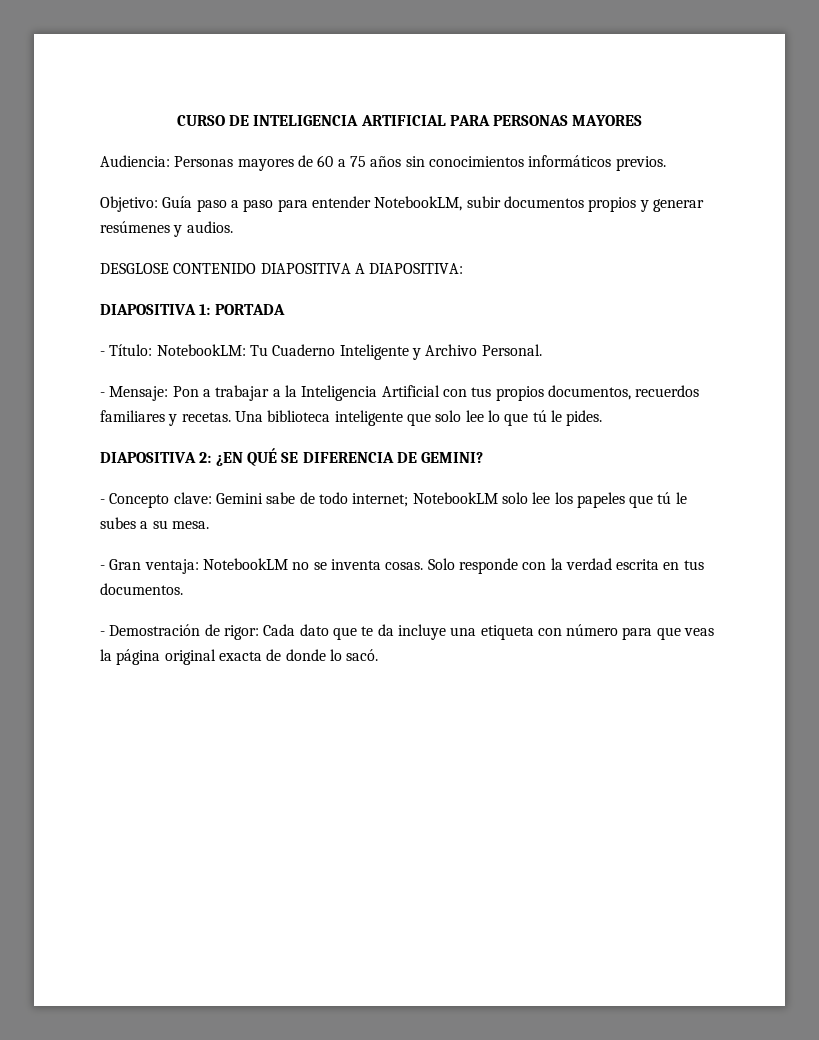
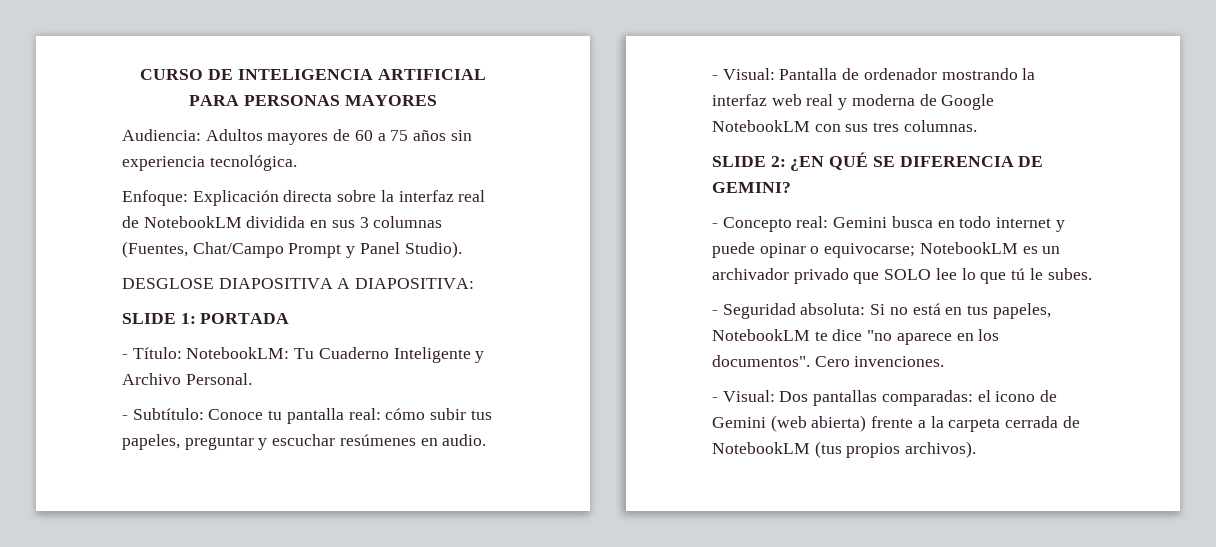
[174,156,234,167] Personas -> [205,129,263,141] Adultos
[428,155,666,171] [100,196,704,212] [100,221,233,237] conocimientos informáticos previos. // Objetivo: Guía paso a paso para entender NotebookLM, subir documentos propios y generar resúmenes y audios. -> [122,155,297,171] [122,190,486,206] [122,216,443,228] [122,241,462,258] experiencia tecnológica. // Enfoque: Explicación directa sobre la interfaz real de NotebookLM dividida en sus 3 columnas (Fuentes, Chat/Campo Prompt y Panel Studio).
[173,263,257,274] CONTENIDO -> (214, 283) none
[100,304,196,315] DIAPOSITIVA -> [122,313,176,324] SLIDE
[109,385,700,401] [100,410,603,426] [100,452,196,463] Mensaje: Pon a trabajar a la Inteligencia Artificial con tus propios documentos, recuerdos familiares y recetas. Una biblioteca inteligente que solo lee lo que tú le pides. // DIAPOSITIVA -> [132,408,492,424] [122,434,487,450] [712,68,1036,80] [712,94,995,110] [712,120,977,132] [712,156,766,167] Subtítulo: Conoce tu pantalla real: cómo subir tus papeles, preguntar y escuchar resúmenes en audio. // - Visual: Pantalla de ordenador mostrando la interfaz web real y moderna de Google NotebookLM con sus tres columnas. // SLIDE
[173,492,687,508] [100,517,209,529] [100,558,704,574] [100,583,183,595] [100,624,715,640] [100,649,379,665] clave: Gemini sabe de todo internet; NotebookLM solo lee los papeles que tú le subes a su mesa. // - Gran ventaja: NotebookLM no se inventa cosas. Solo responde con la verdad escrita en tus documentos. // - Demostración de rigor: Cada dato que te da incluye una etiqueta con número para que veas la página original exacta de donde lo sacó. -> [796,216,1065,232] [712,242,1061,258] [712,268,1092,284] [712,303,1051,319] [712,329,1000,345] [712,355,945,367] [712,390,1058,406] [712,415,1080,432] [712,441,977,458] real: Gemini busca en todo internet y puede opinar o equivocarse; NotebookLM es un archivador privado que SOLO lee lo que tú le subes. // - Seguridad absoluta: Si no está en tus papeles, NotebookLM te dice "no aparece en los documentos". Cero invenciones. // - Visual: Dos pantallas comparadas: el icono de Gemini (web abierta) frente a la carpeta cerrada de NotebookLM (tus propios archivos).

